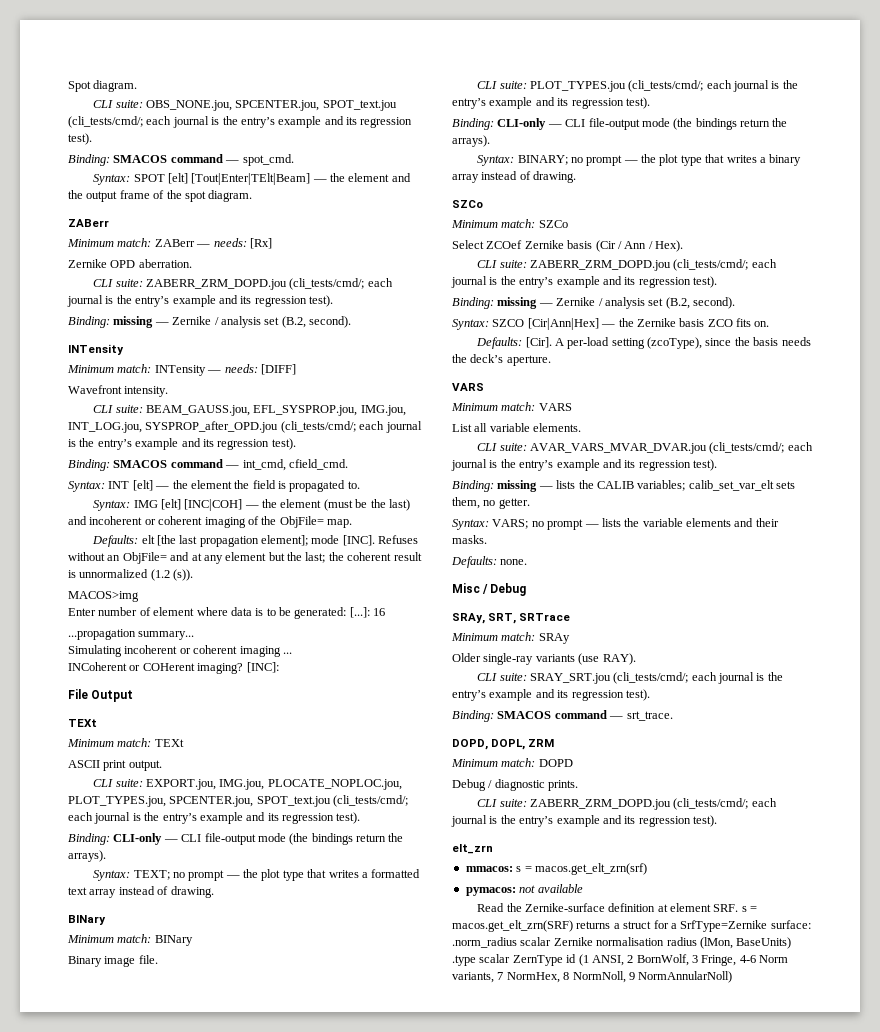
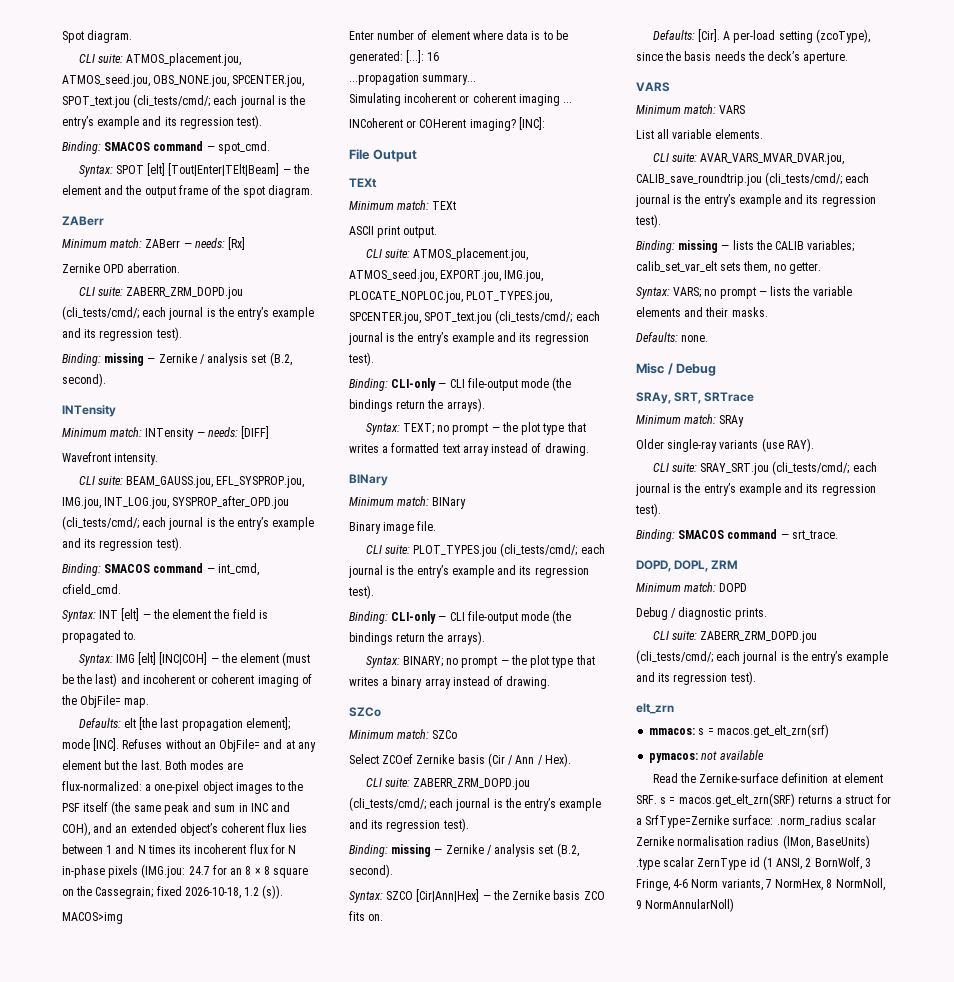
(143, 104) none -> [126,53,242,66] [62,74,150,87] ATMOS_placement.jou, ATMOS_seed.jou,
[305,552,422,563] [68,569,170,581] last; the coherent result is unnormalized (1.2 -> [140,760,244,770] [62,781,304,794] [62,801,291,815] [62,822,307,836] [62,844,297,854] [62,864,309,878] [62,886,260,899] last. Both modes are flux-normalized: a one-pixel object images to the PSF itself (the same peak and sum in INC and COH), and an extended object’s coherent flux lies between 1 and N times its incoherent flux for N in-phase pixels (IMG.jou: 24.7 for an 8 × 8 square on the Cassegrain; fixed 2026-10-18, 1.2
(143, 783) none -> [413,248,529,261] [349,269,437,282] ATMOS_placement.jou, ATMOS_seed.jou,
[529,443,707,454] AVAR_VARS_MVAR_DVAR.jou -> [700,153,845,165] [636,173,762,186] AVAR_VARS_MVAR_DVAR.jou, CALIB_save_roundtrip.jou

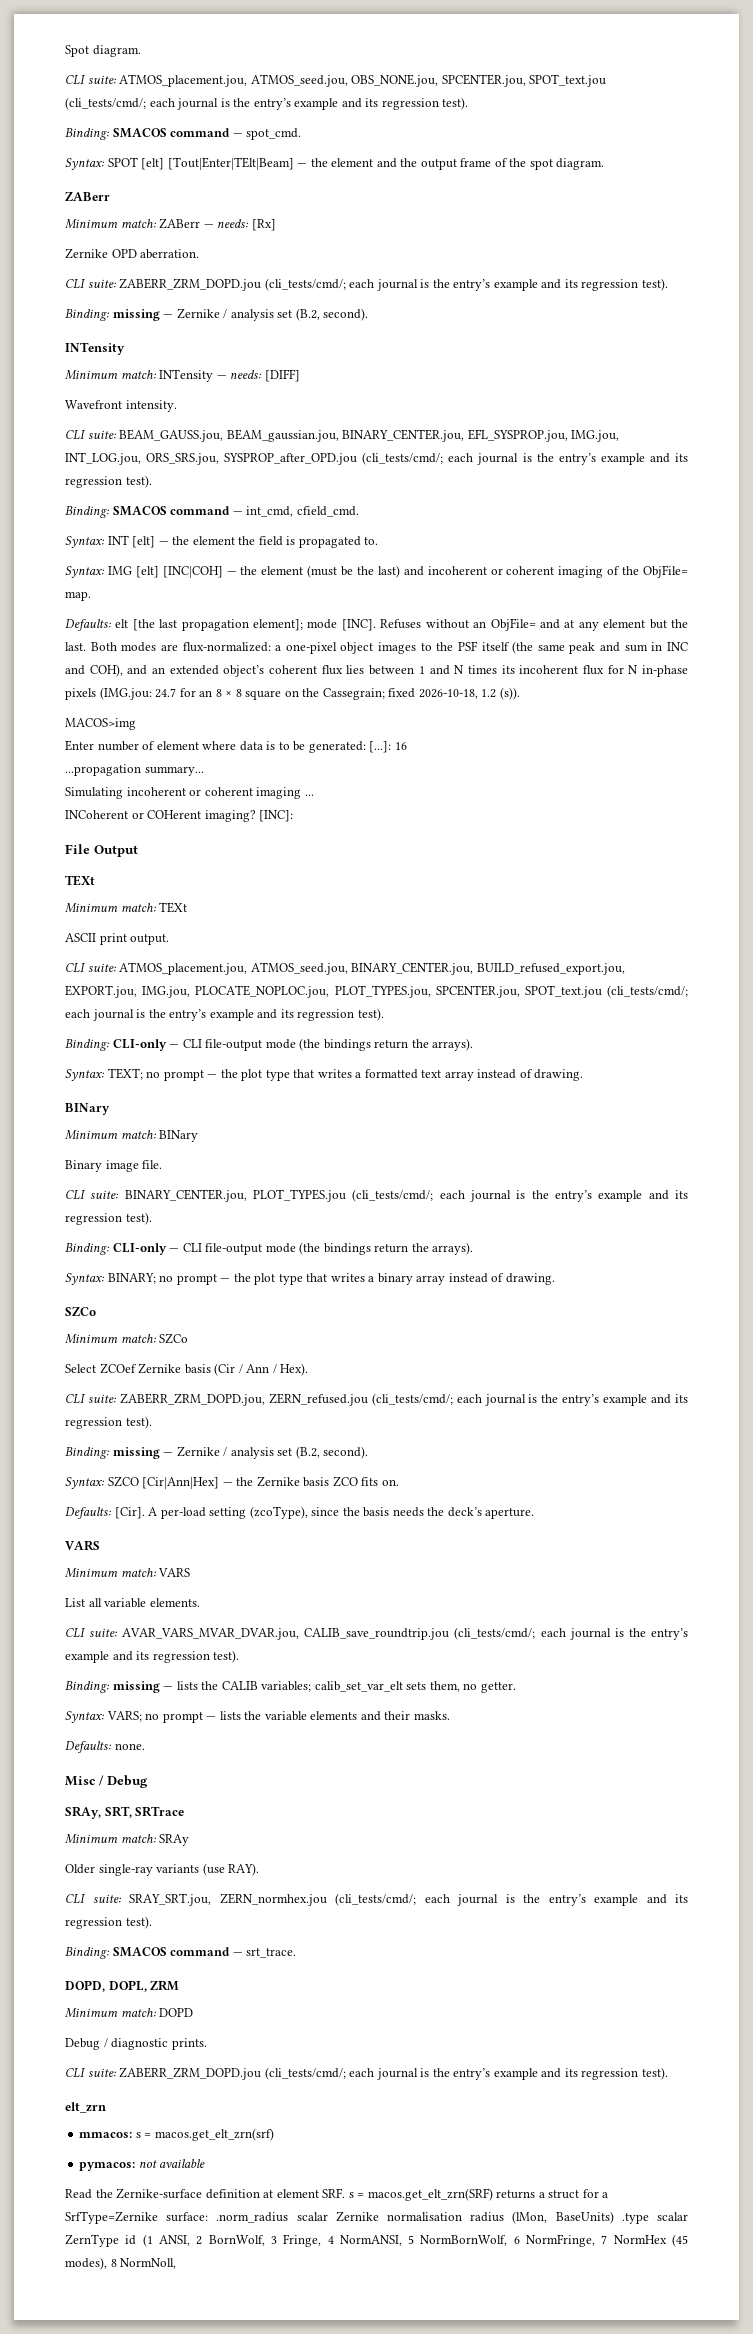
(214, 482) none -> [226,429,465,442] BEAM_gaussian.jou, BINARY_CENTER.jou,
(170, 503) none -> [146,453,220,465] ORS_SRS.jou,
(437, 275) none -> [351,962,625,975] BINARY_CENTER.jou, BUILD_refused_export.jou,
(410, 549) none -> [124,1189,247,1202] BINARY_CENTER.jou,
[413,778,531,790] ZABERR_ZRM_DOPD.jou -> [119,1393,368,1406] ZABERR_ZRM_DOPD.jou, ZERN_refused.jou
[700,463,770,475] SRAY_SRT.jou -> [129,1893,327,1906] SRAY_SRT.jou, ZERN_normhex.jou
[673,878,885,891] [636,898,735,912] 4-6 Norm variants, 7 NormHex, 8 NormNoll, 9 NormAnnularNoll) -> [327,2234,688,2247] [65,2257,177,2270] 4 NormANSI, 5 NormBornWolf, 6 NormFringe, 7 NormHex (45 modes), 8 NormNoll,

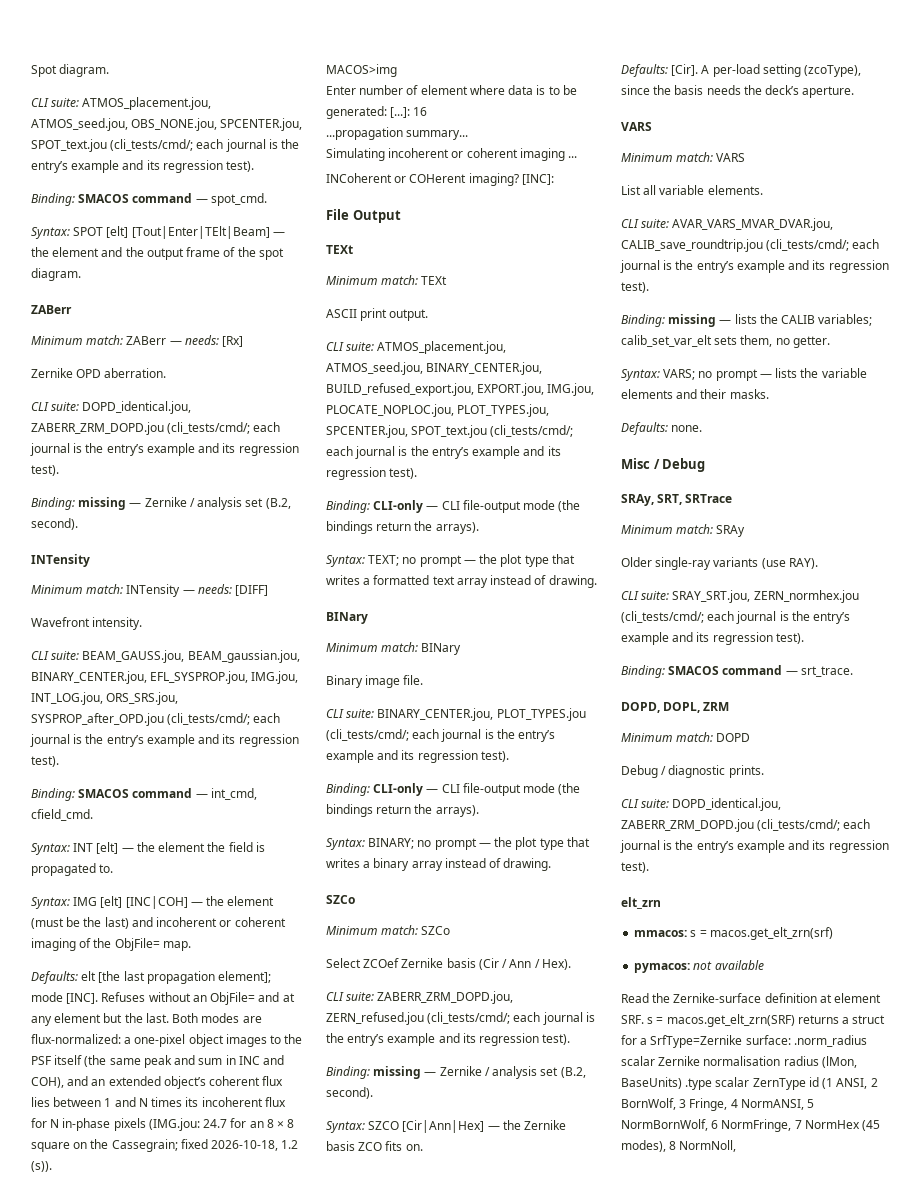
(117, 283) none -> [82,401,192,414] DOPD_identical.jou,
(117, 2072) none -> [672,798,782,811] DOPD_identical.jou,

